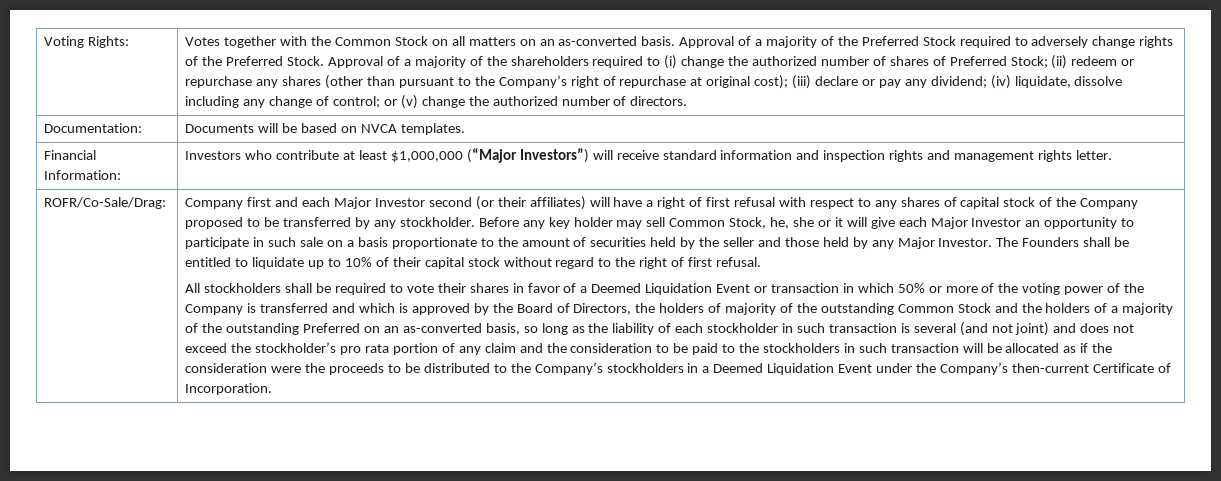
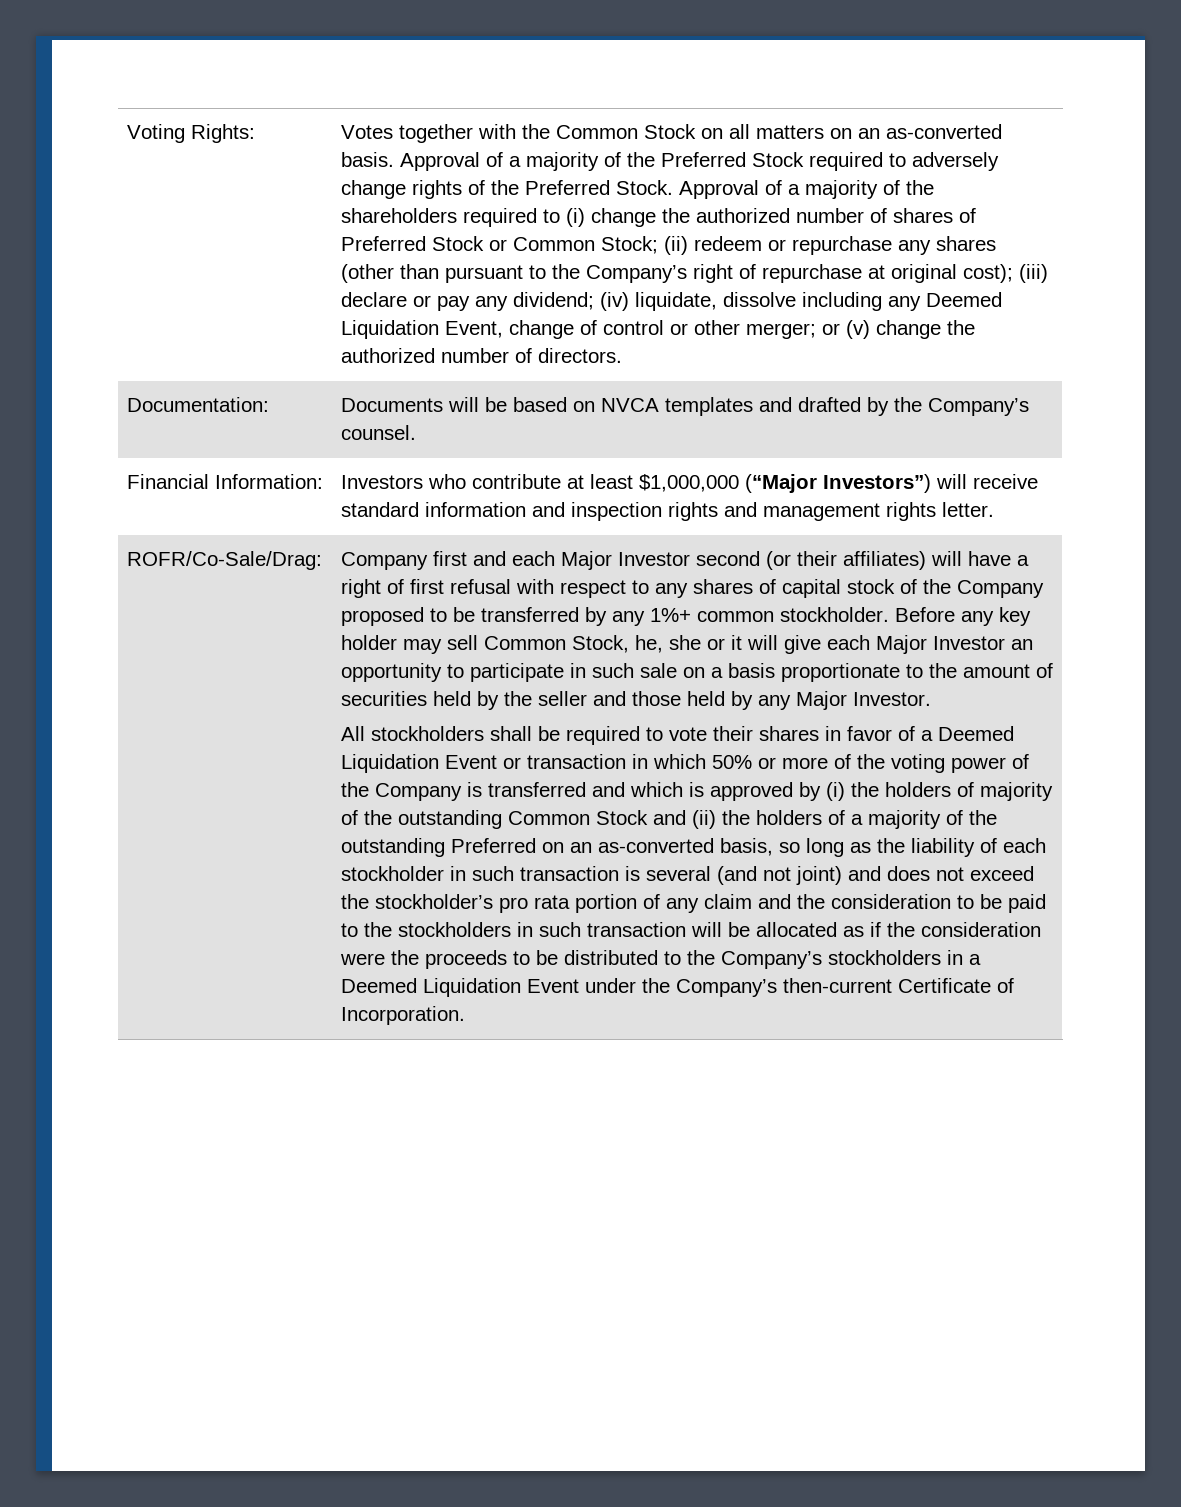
(1007, 61) none -> [432,236,596,251] Stock or Common
[269,96,381,108] change of control; -> [926,292,1003,307] [341,320,817,339] Deemed Liquidation Event, change of control or other merger;
[400,123,465,135] templates. -> [665,397,1030,416] [341,425,417,440] templates and drafted by the Company’s counsel.
(396, 224) none -> [650,608,775,622] 1%+ common
[996,237,1130,247] [185,257,761,269] The Founders shall be entitled to liquidate up to 10% of their capital stock without regard to the right of first refusal. -> (932, 699) none
[492,303,632,315] the Board of Directors, -> [826,782,846,801] (i)
(1018, 308) none -> [692,810,717,829] (ii)

